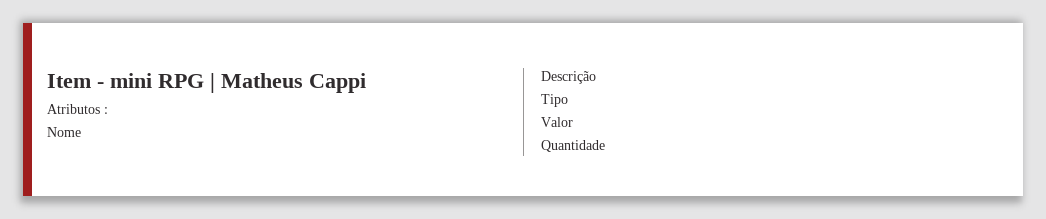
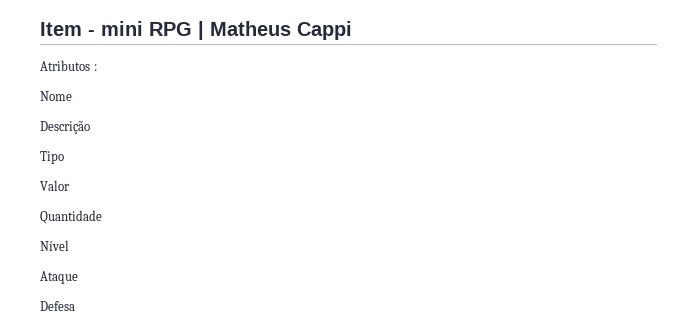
(605, 146) none -> [40,240,69,251] [40,271,78,284] [40,301,75,311] // Nível // Ataque // Defesa

